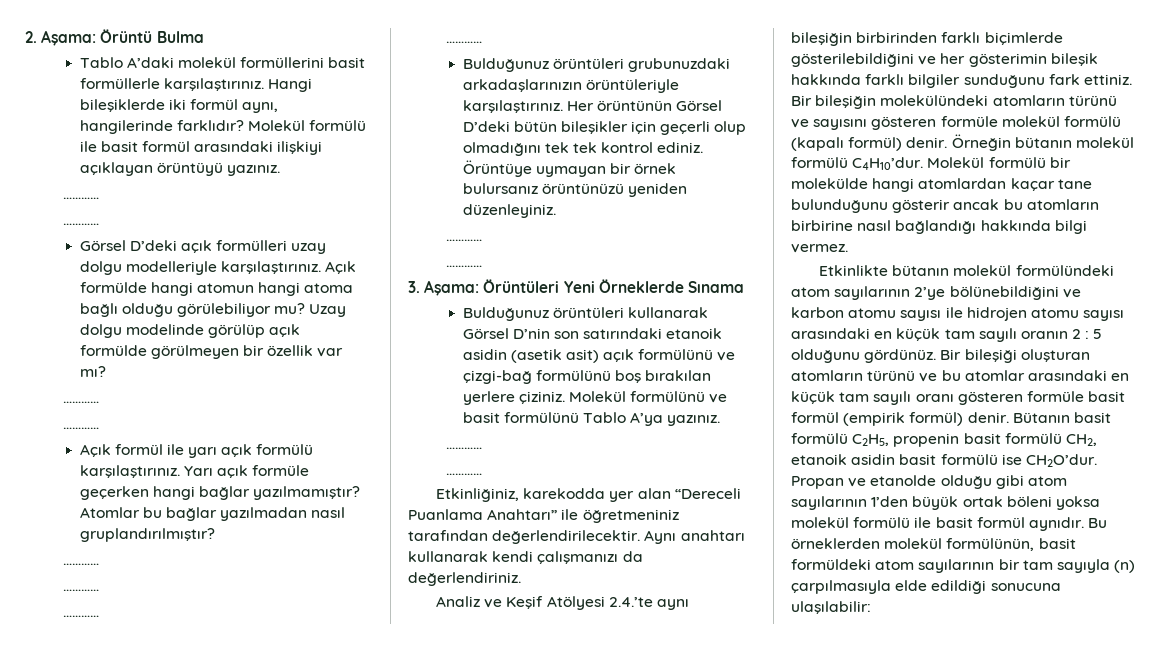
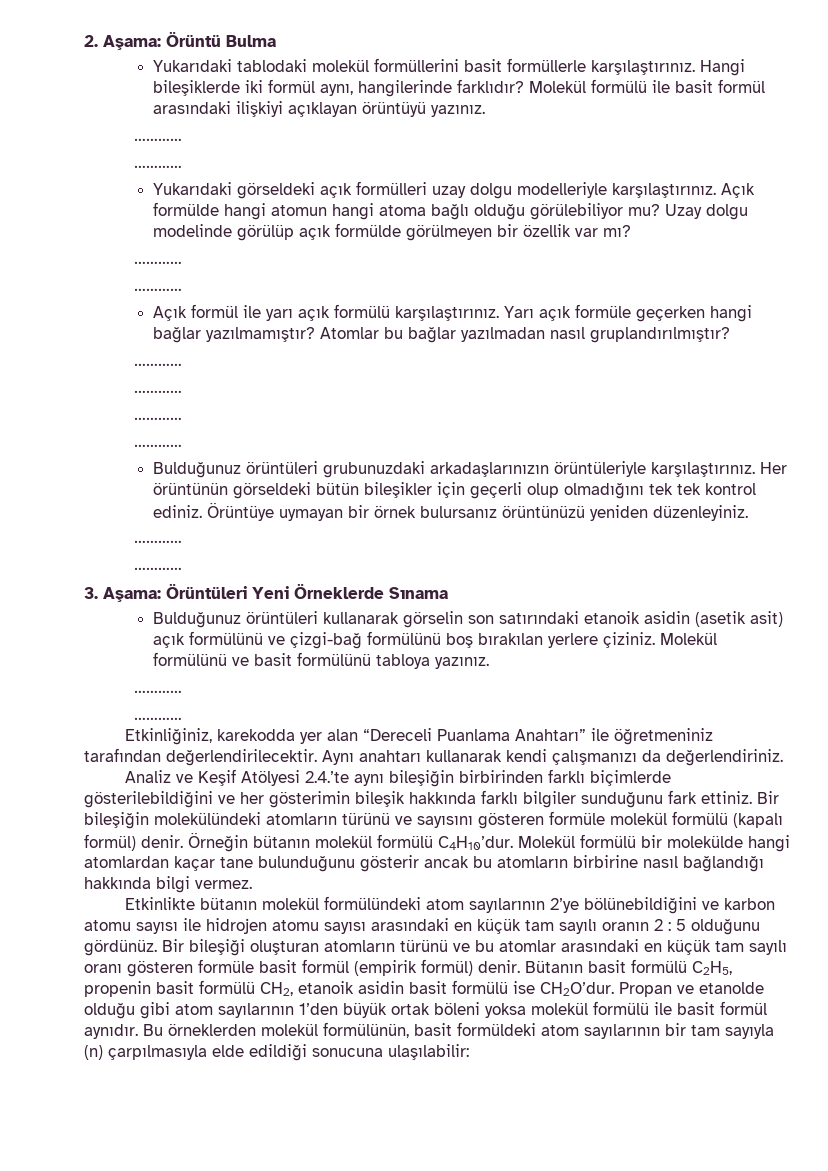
[79,57,174,68] Tablo A’daki -> [153,59,308,72] Yukarıdaki tablodaki
[79,240,177,251] Görsel D’deki -> [153,182,316,199] Yukarıdaki görseldeki
[676,100,723,111] [462,121,510,132] Görsel D’deki -> [233,482,312,499] görseldeki
[462,328,550,339] Görsel D’nin -> [403,611,464,628] görselin
[582,412,664,426] Tablo A’ya -> [376,654,431,669] tabloya

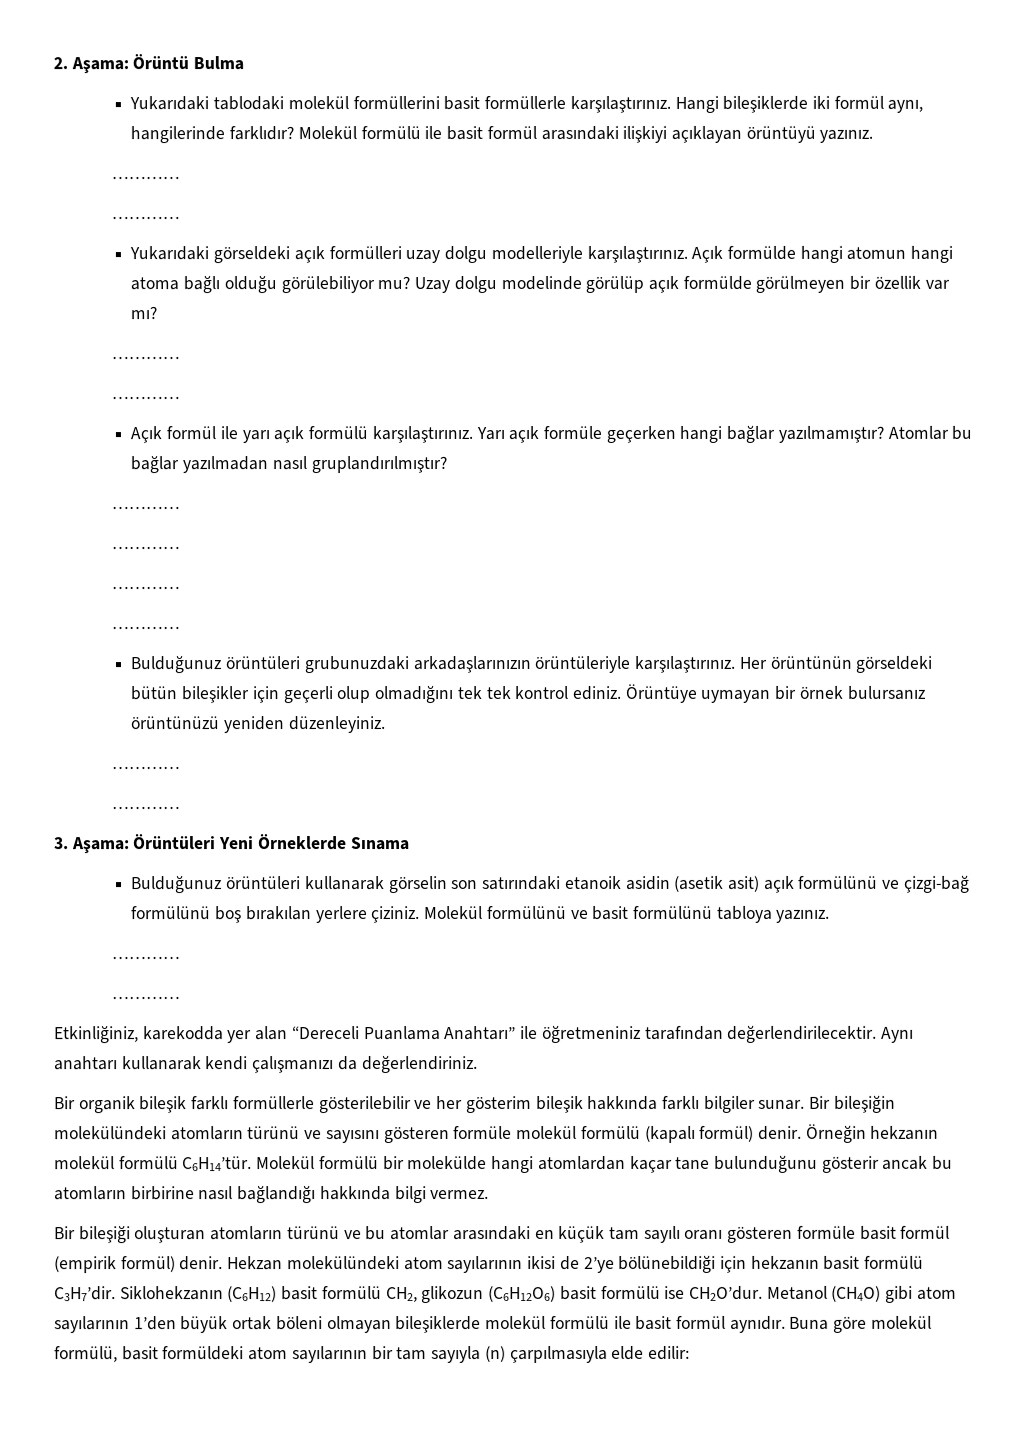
[124,769,671,787] [84,791,213,808] Analiz ve Keşif Atölyesi 2.4.’te aynı bileşiğin birbirinden farklı biçimlerde gösterilebildiğini -> [54,1096,412,1114] Bir organik bileşik farklı formüllerle gösterilebilir
[269,791,350,808] gösterimin -> [465,1095,532,1114] gösterim
[581,790,752,808] sunduğunu fark ettiniz. -> [758,1099,806,1110] sunar.
[253,834,513,850] bütanın molekül formülü C4H10’dur. -> [870,1125,940,1140] [54,1156,253,1172] hekzanın molekül formülü C6H14’tür.
[124,896,775,914] [84,918,760,935] [84,939,157,956] Etkinlikte bütanın molekül formülündeki atom sayılarının 2’ye bölünebildiğini ve karbon atomu sayısı ile hidrojen atomu sayısı arasındaki en küçük tam sayılı oranın 2 : 5 olduğunu gördünüz. -> (490, 1195) none
[525,959,732,975] [84,981,151,997] Bütanın basit formülü C2H5, propenin -> [227,1254,925,1274] [54,1286,278,1303] Hekzan molekülündeki atom sayılarının ikisi de 2’ye bölünebildiği için hekzanın basit formülü C3H7’dir. Siklohekzanın (C6H12)
[298,981,404,994] etanoik asidin -> [421,1285,557,1304] glikozun (C6H12O6)
[619,982,764,997] [84,1003,135,1019] Propan ve etanolde olduğu -> [766,1285,882,1302] Metanol (CH4O)
[485,1003,526,1018] yoksa -> [326,1316,482,1334] olmayan bileşiklerde
[143,1022,409,1038] Bu örneklerden molekül formülünün, -> [789,1315,932,1333] [54,1346,118,1363] Buna göre molekül formülü,
[249,1044,469,1061] edildiği sonucuna ulaşılabilir: -> [647,1345,690,1360] edilir:

